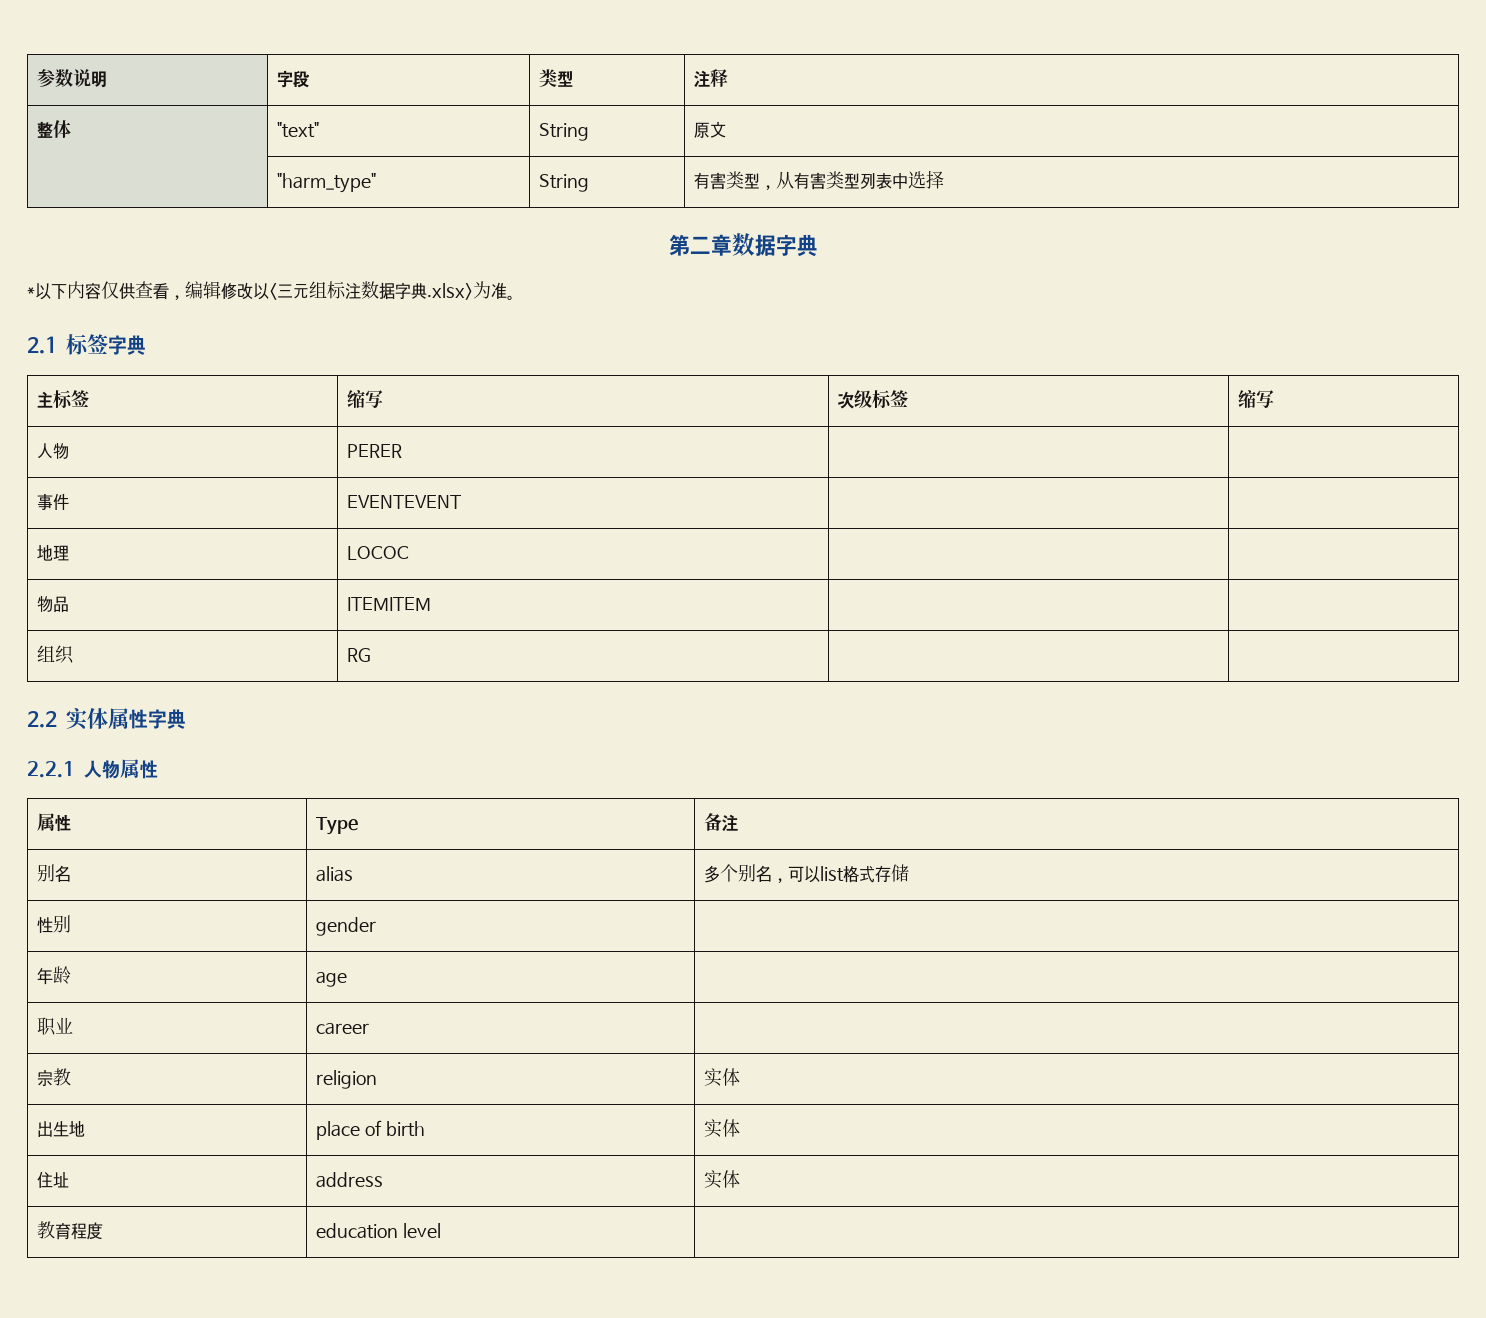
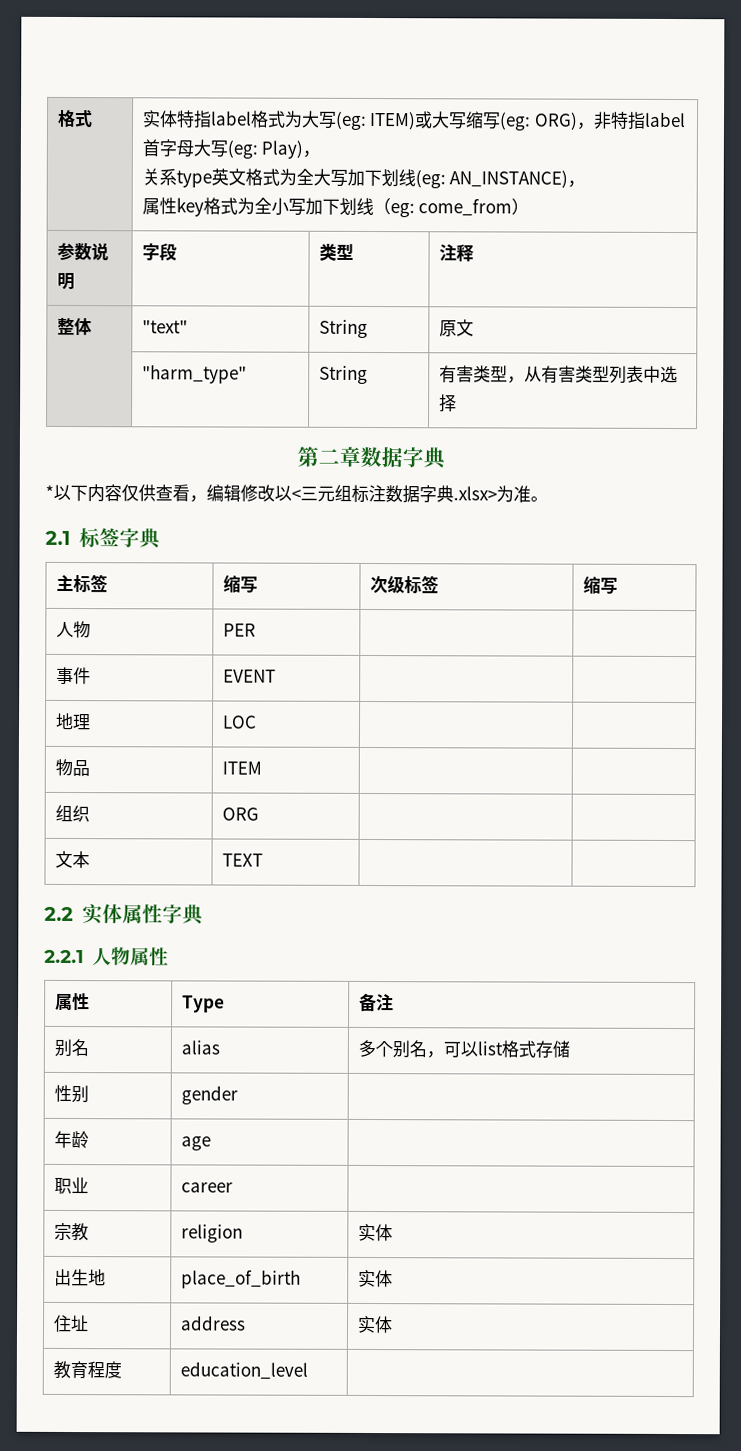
(36, 78) none -> [56,109,93,128] [141,110,686,131] [141,139,321,159] [141,168,586,189] [141,197,530,218] 格式 | 实体特指label格式为大写(eg: ITEM)或大写缩写(eg: ORG)，非特指label首字母大写(eg: Play)， // 关系type英文格式为全大写加下划线(eg: AN_INSTANCE)， // 属性key格式为全小写加下划线（eg: come_from） //
[346,444,402,458] PERER -> [222,623,256,637] PER
[346,495,461,509] EVENTEVENT -> [222,669,276,683] EVENT
[346,546,409,560] LOCOC -> [221,715,257,729] LOC
[346,597,431,611] ITEMITEM -> [221,761,262,775] ITEM
[346,648,371,662] RG -> [221,807,259,821] [54,850,90,869] [221,853,263,867] ORG | | // 文本 | TEXT
[315,1120,425,1140] place of birth -> [180,1269,301,1289] place_of_birth
[315,1223,441,1239] education level -> [179,1361,308,1380] education_level

